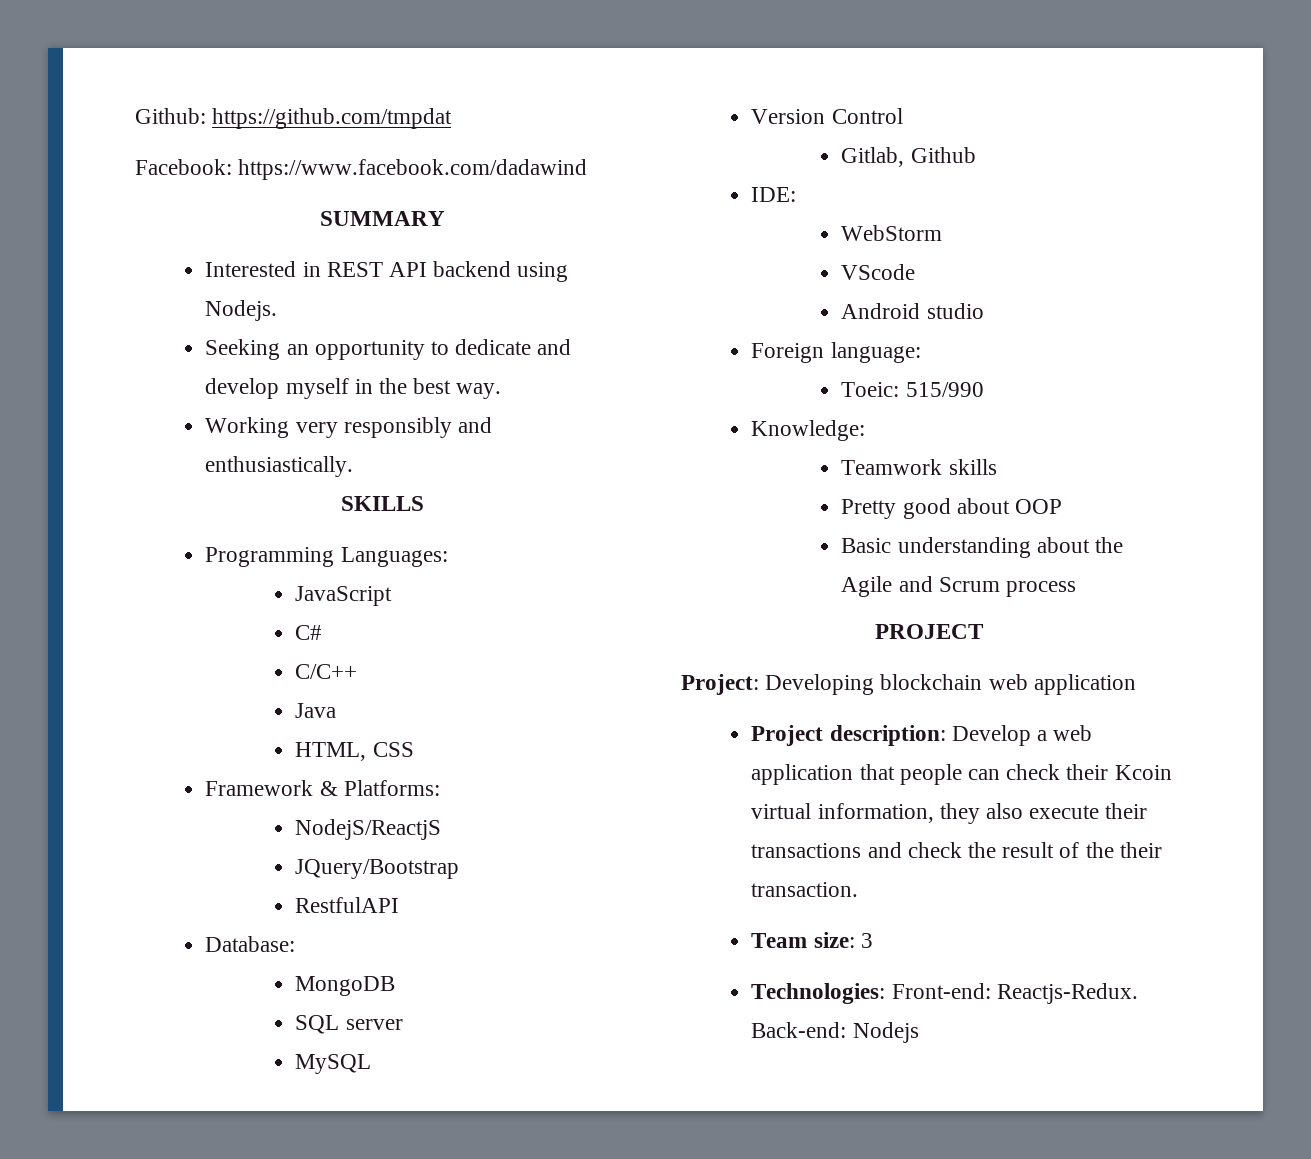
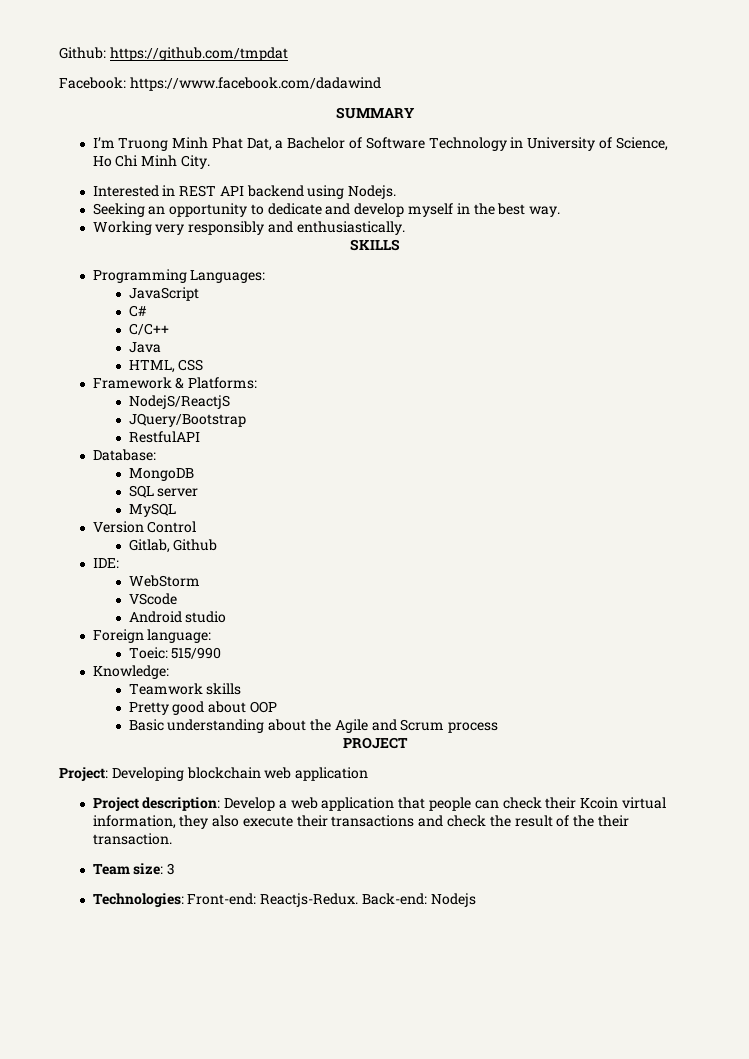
(445, 218) none -> [92,137,668,151] [92,155,210,169] // I’m Truong Minh Phat Dat, a Bachelor of Software Technology in University of Science, Ho Chi Minh City.

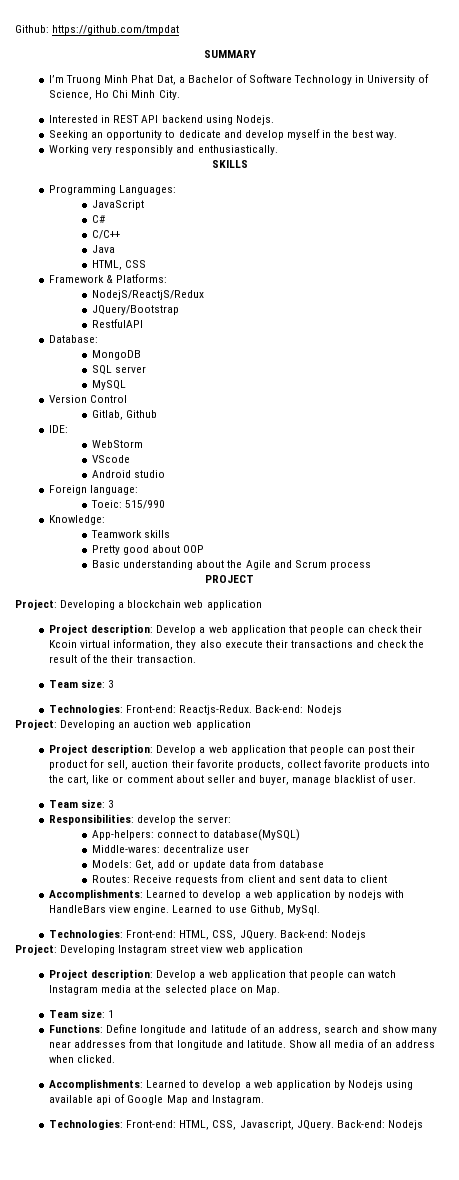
[59,77,381,91] // Facebook: https://www.facebook.com/dadawind -> (180, 30) none
[128,395,230,409] NodejS/ReactjS -> [92,290,205,300] NodejS/ReactjS/Redux
(184, 774) none -> [118,602,125,608] a
(476, 900) none -> [15,719,251,730] [49,744,416,755] [49,759,431,770] [49,774,417,785] [49,799,115,808] [49,814,232,825] [92,829,301,841] [92,845,250,853] [92,859,324,870] [92,874,388,885] [49,889,405,900] [49,905,320,915] [49,929,366,940] [15,944,303,955] [49,969,397,980] [49,985,280,995] [49,1009,115,1018] [49,1024,438,1035] [49,1039,436,1050] [49,1055,116,1063] [49,1079,414,1090] [49,1094,264,1105] [49,1119,423,1130] // Project: Developing an auction web application // Project description: Develop a web application that people can post their product for sell, auction their favorite products, collect favorite products into the cart, like or comment about seller and buyer, manage blacklist of user. // Team size: 3 // Responsibilities: develop the server: // App-helpers: connect to database(MySQL) // Middle-wares: decentralize user // Models: Get, add or update data from database // Routes: Receive requests from client and sent data to client // Accomplishments: Learned to develop a web application by nodejs with HandleBars view engine. Learned to use Github, MySql. // Technologies: Front-end: HTML, CSS, JQuery. Back-end: Nodejs // Project: Developing Instagram street view web application // Project description: Develop a web application that people can watch Instagram media at the selected place on Map. // Team size: 1 // Functions: Define longitude and latitude of an address, search and show many near addresses from that longitude and latitude. Show all media of an address when clicked. // Accomplishments: Learned to develop a web application by Nodejs using available api of Google Map and Instagram. // Technologies: Front-end: HTML, CSS, Javascript, JQuery. Back-end: Nodejs

